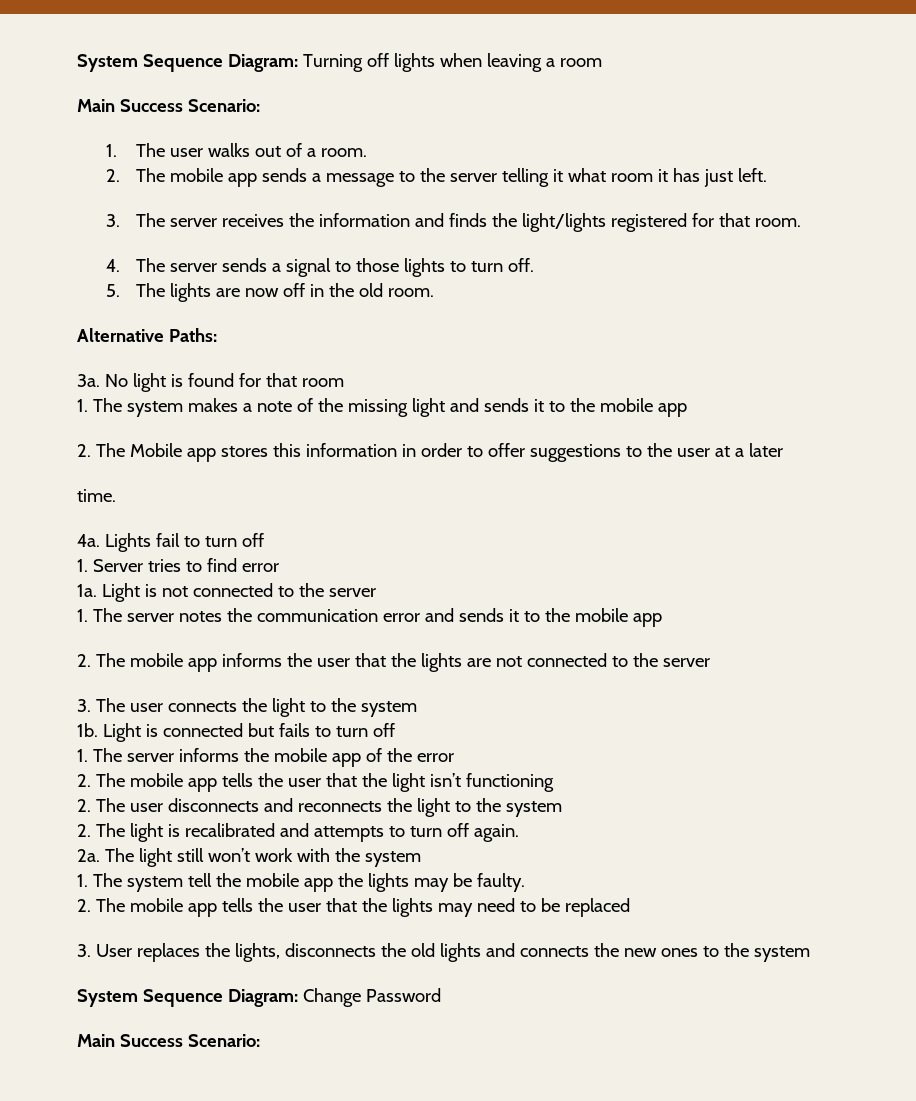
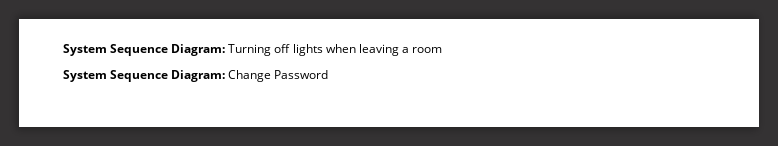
[77,99,260,112] [106,143,367,157] [106,168,767,187] [106,213,801,232] [106,258,534,277] [106,283,434,302] [77,328,217,342] [77,373,344,392] [77,398,687,417] [77,443,783,462] [77,489,116,502] [77,533,264,552] [77,558,279,572] [77,583,376,602] [77,608,662,627] [77,653,710,672] [77,698,417,717] [77,723,395,742] [77,748,454,767] [77,773,554,792] [77,798,562,817] [77,823,519,842] [77,848,421,867] [77,873,525,892] [77,898,630,917] [77,943,810,962] // Main Success Scenario: // 1. The user walks out of a room. // 2. The mobile app sends a message to the server telling it what room it has just left. // 3. The server receives the information and finds the light/lights registered for that room. // 4. The server sends a signal to those lights to turn off. // 5. The lights are now off in the old room. // Alternative Paths: // 3a. No light is found for that room // 1. The system makes a note of the missing light and sends it to the mobile app // 2. The Mobile app stores this information in order to offer suggestions to the user at a later // time. // 4a. Lights fail to turn off // 1. Server tries to find error // 1a. Light is not connected to the server // 1. The server notes the communication error and sends it to the mobile app // 2. The mobile app informs the user that the lights are not connected to the server // 3. The user connects the light to the system // 1b. Light is connected but fails to turn off // 1. The server informs the mobile app of the error // 2. The mobile app tells the user that the light isn’t functioning // 2. The user disconnects and reconnects the light to the system // 2. The light is recalibrated and attempts to turn off again. // 2a. The light still won’t work with the system // 1. The system tell the mobile app the lights may be faulty. // 2. The mobile app tells the user that the lights may need to be replaced // 3. User replaces the lights, disconnects the old lights and connects the new ones to the system -> (442, 50) none
[77,1034,260,1047] // Main Success Scenario: -> (329, 74) none

